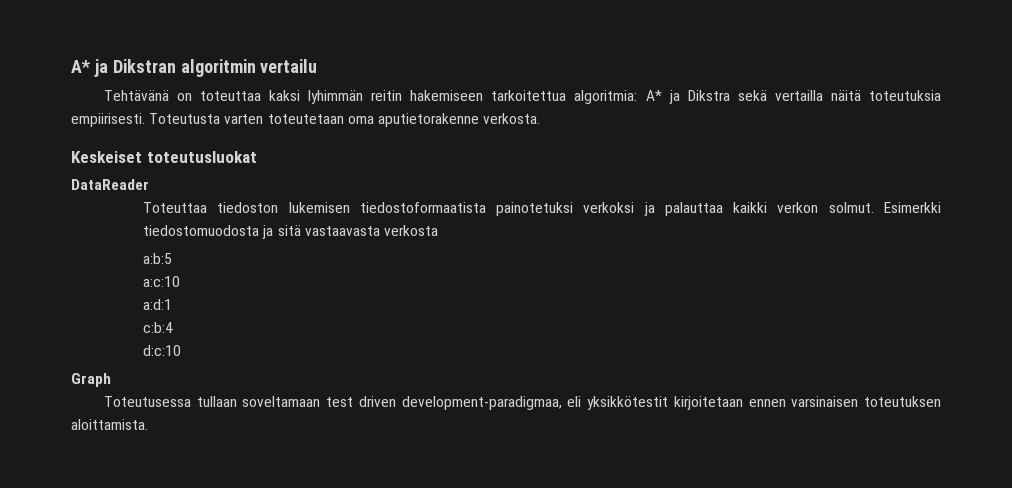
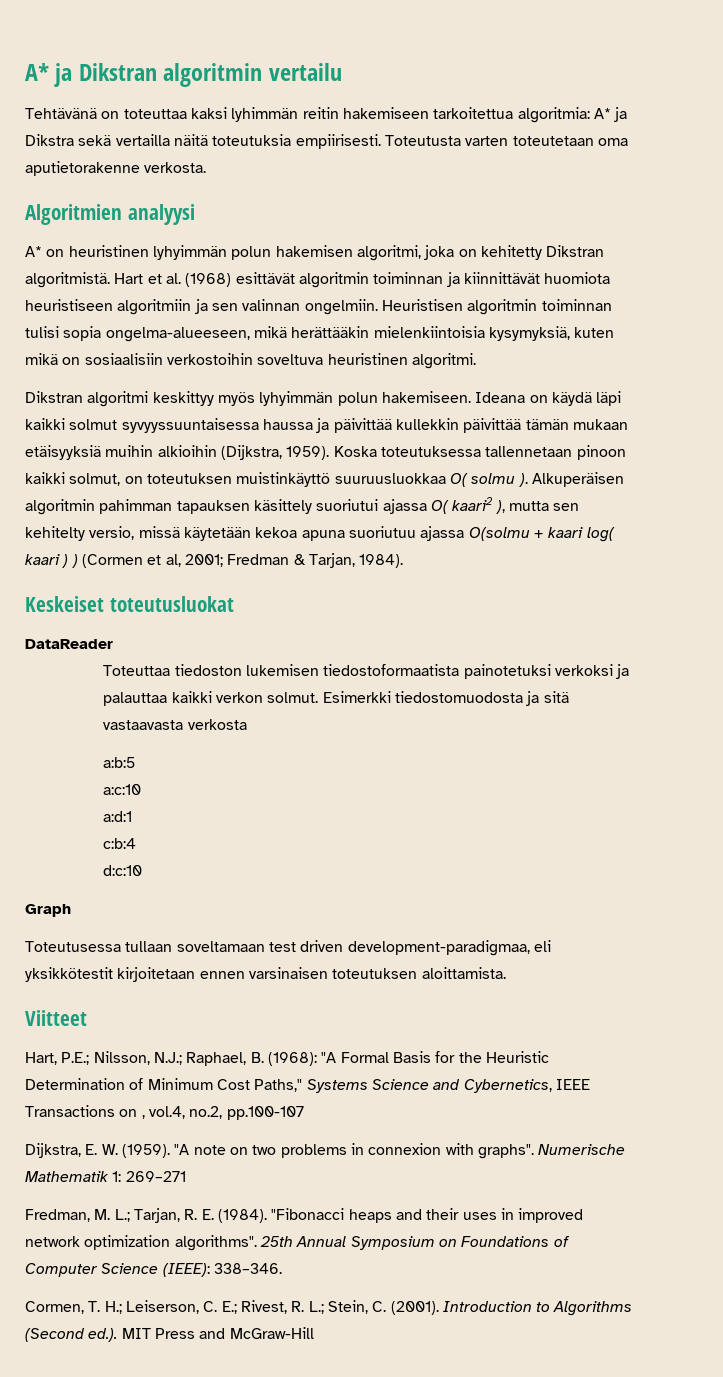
(541, 118) none -> [25,204,195,225] [25,245,605,261] [25,272,611,288] [25,299,612,315] [25,326,615,342] [25,353,476,369] [25,391,622,407] [25,418,628,433] [25,445,626,460] [25,472,624,487] [25,497,580,515] [25,526,615,542] [25,553,404,568] // Algoritmien analyysi // A* on heuristinen lyhyimmän polun hakemisen algoritmi, joka on kehitetty Dikstran algoritmistä. Hart et al. (1968) esittävät algoritmin toiminnan ja kiinnittävät huomiota heuristiseen algoritmiin ja sen valinnan ongelmiin. Heuristisen algoritmin toiminnan tulisi sopia ongelma-alueeseen, mikä herättääkin mielenkiintoisia kysymyksiä, kuten mikä on sosiaalisiin verkostoihin soveltuva heuristinen algoritmi. // Dikstran algoritmi keskittyy myös lyhyimmän polun hakemiseen. Ideana on käydä läpi kaikki solmut syvyyssuuntaisessa haussa ja päivittää kullekkin päivittää tämän mukaan etäisyyksiä muihin alkioihin (Dijkstra, 1959). Koska toteutuksessa tallennetaan pinoon kaikki solmut, on toteutuksen muistinkäyttö suuruusluokkaa O( solmu ). Alkuperäisen algoritmin pahimman tapauksen käsittely suoriutui ajassa O( kaari2 ), mutta sen kehitelty versio, missä käytetään kekoa apuna suoriutuu ajassa O(solmu + kaari log( kaari ) ) (Cormen et al, 2001; Fredman & Tarjan, 1984).
(148, 424) none -> [25,1010,87,1026] [25,1051,549,1066] [25,1078,590,1093] [25,1105,304,1120] [25,1143,626,1159] [25,1171,186,1182] [25,1208,584,1223] [25,1235,569,1251] [25,1263,282,1277] [25,1300,633,1316] [25,1327,314,1342] // Viitteet // Hart, P.E.; Nilsson, N.J.; Raphael, B. (1968): "A Formal Basis for the Heuristic Determination of Minimum Cost Paths," Systems Science and Cybernetics, IEEE Transactions on , vol.4, no.2, pp.100-107 // Dijkstra, E. W. (1959). "A note on two problems in connexion with graphs". Numerische Mathematik 1: 269–271 // Fredman, M. L.; Tarjan, R. E. (1984). "Fibonacci heaps and their uses in improved network optimization algorithms". 25th Annual Symposium on Foundations of Computer Science (IEEE): 338–346. // Cormen, T. H.; Leiserson, C. E.; Rivest, R. L.; Stein, C. (2001). Introduction to Algorithms (Second ed.). MIT Press and McGraw-Hill

